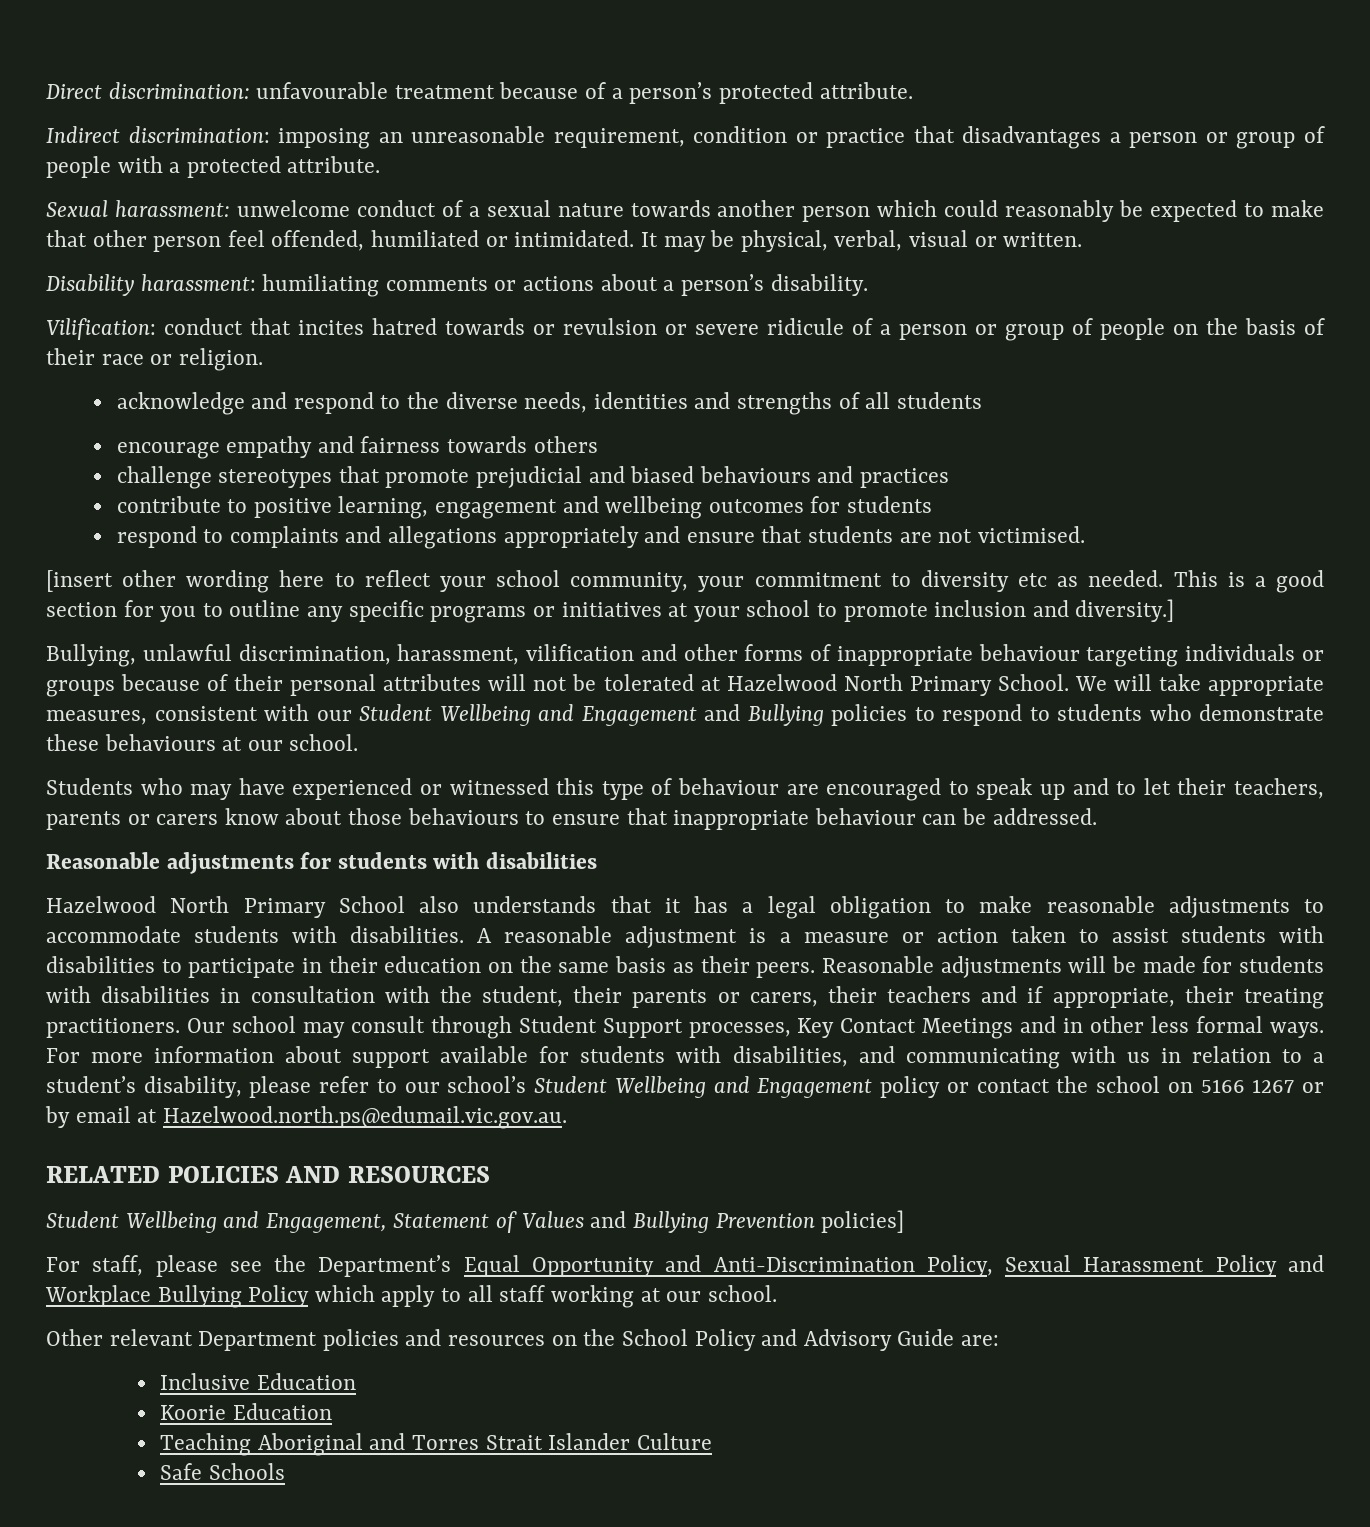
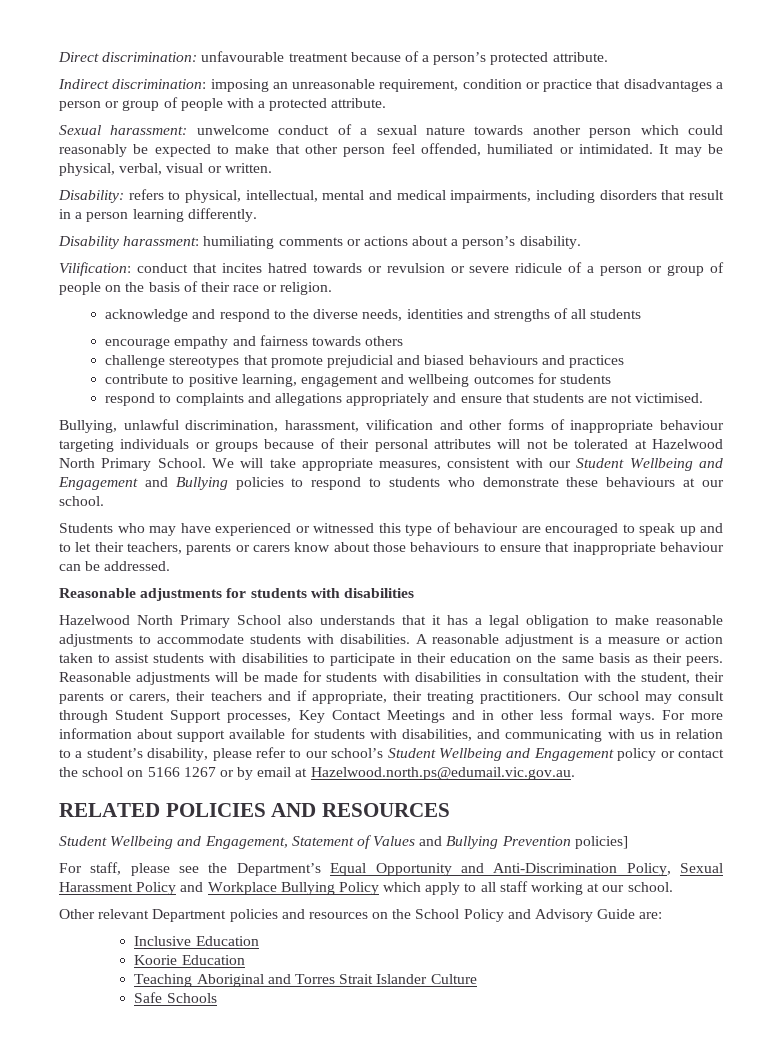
(1083, 239) none -> [58,189,724,203] [59,208,257,222] // Disability: refers to physical, intellectual, mental and medical impairments, including disorders that result in a person learning differently.
[46,570,1324,593] [46,599,1175,623] // [insert other wording here to reflect your school community, your commitment to diversity etc as needed. This is a good section for you to outline any specific programs or initiatives at your school to promote inclusion and diversity.] -> (704, 398) none

